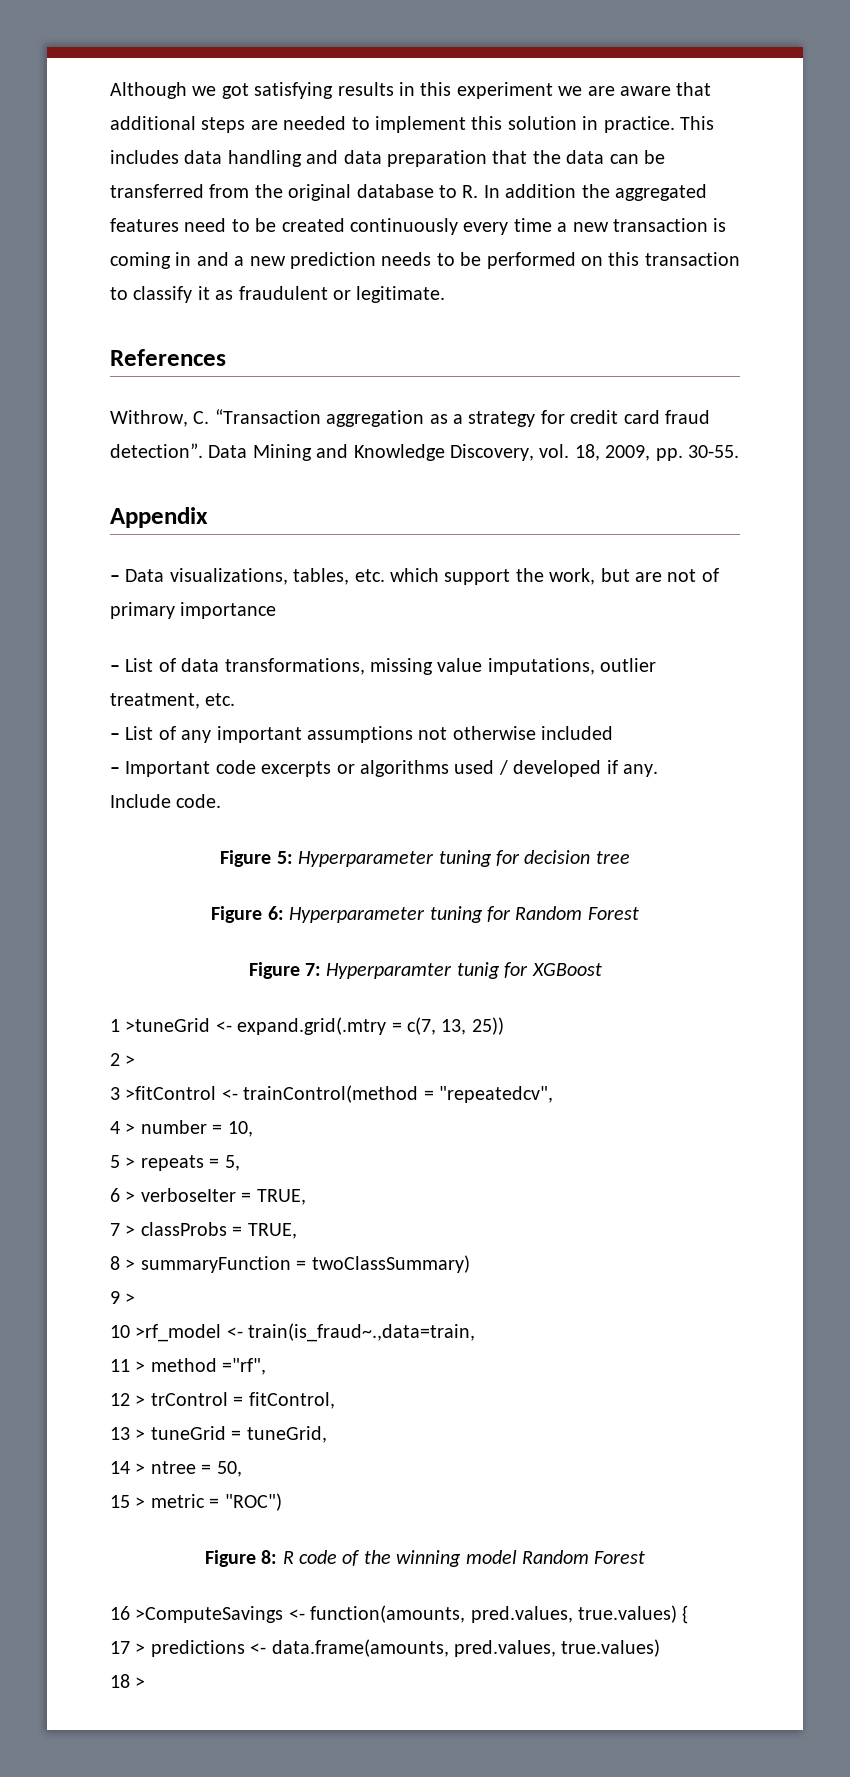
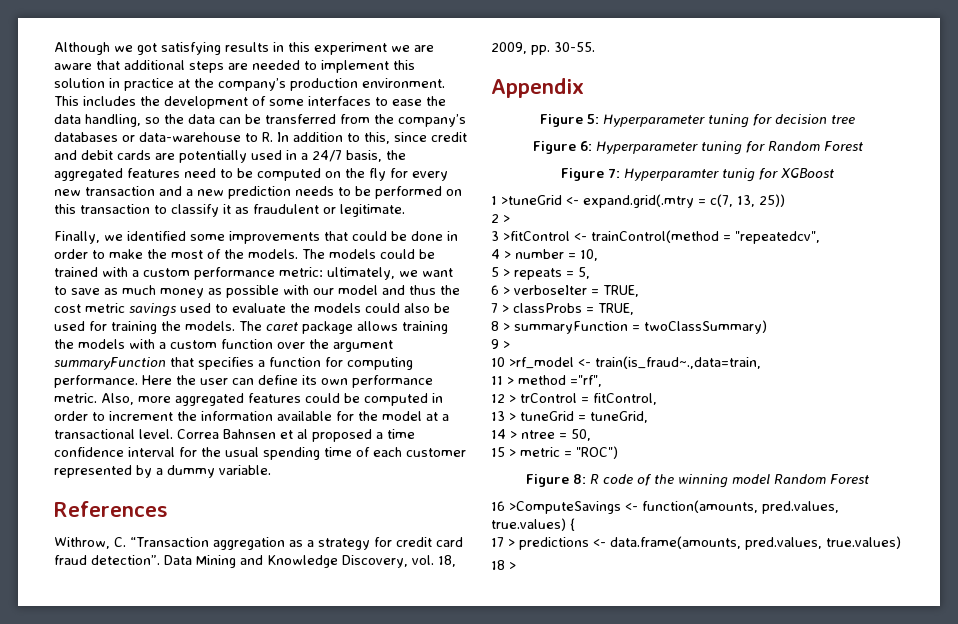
[603,116,714,133] [110,150,528,167] practice. This includes data handling and data preparation that -> [124,78,445,91] [54,96,446,109] [54,114,160,127] practice at the company’s production environment. This includes the development of some interfaces to ease the data handling, so
[288,184,577,201] original database to R. In addition -> [398,114,466,127] [54,132,467,144] [54,150,382,163] company’s databases or data-warehouse to R. In addition to this, since credit and debit cards are potentially used in a 24/7 basis,
[281,218,727,235] [110,252,192,269] created continuously every time a new transaction is coming in -> [257,168,448,181] [54,186,155,196] computed on the fly for every new transaction
(446, 294) none -> [54,231,458,244] [54,249,435,259] [54,267,453,280] [54,285,460,298] [54,303,450,317] [54,321,448,334] [54,339,393,352] [54,357,413,370] [54,375,433,388] [54,393,443,406] [54,411,449,421] [54,429,415,442] [54,447,466,460] [54,465,271,478] // Finally, we identified some improvements that could be done in order to make the most of the models. The models could be trained with a custom performance metric: ultimately, we want to save as much money as possible with our model and thus the cost metric savings used to evaluate the models could also be used for training the models. The caret package allows training the models with a custom function over the argument summaryFunction that specifies a function for computing performance. Here the user can define its own performance metric. Also, more aggregated features could be computed in order to increment the information available for the model at a transactional level. Correa Bahnsen et al proposed a time confidence interval for the usual spending time of each customer represented by a dummy variable.
[110,568,719,585] [110,602,277,619] [110,658,657,675] [110,693,236,709] [110,726,614,743] [110,760,658,777] [110,794,222,808] // – Data visualizations, tables, etc. which support the work, but are not of primary importance // – List of data transformations, missing value imputations, outlier treatment, etc. // – List of any important assumptions not otherwise included // – Important code excerpts or algorithms used / developed if any. // Include code. -> (584, 88) none

